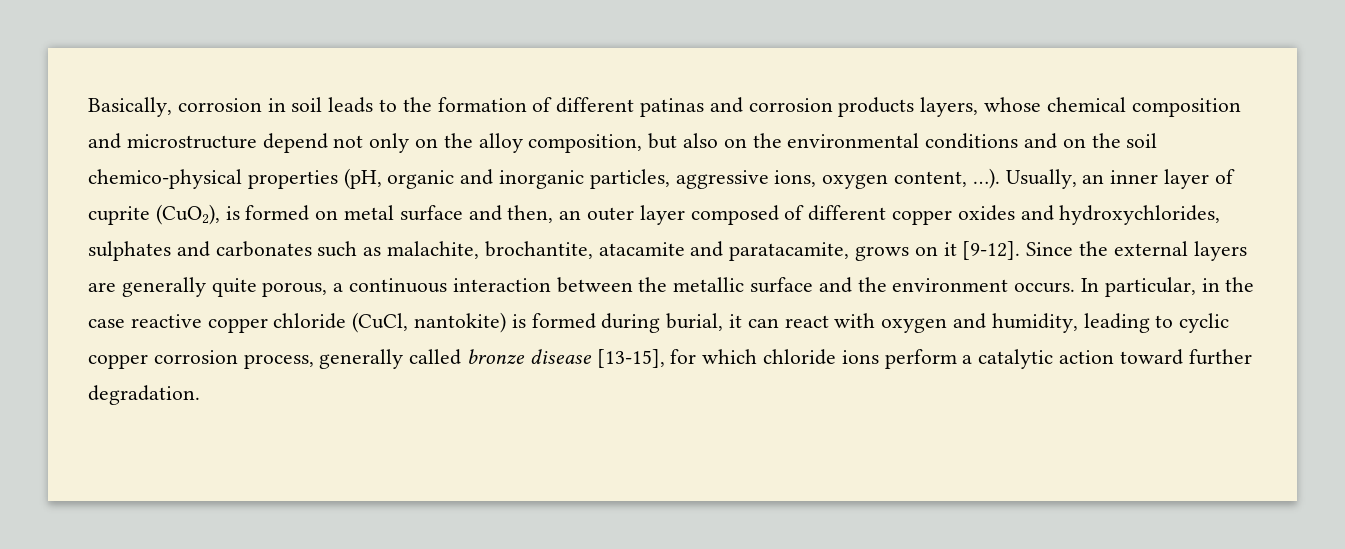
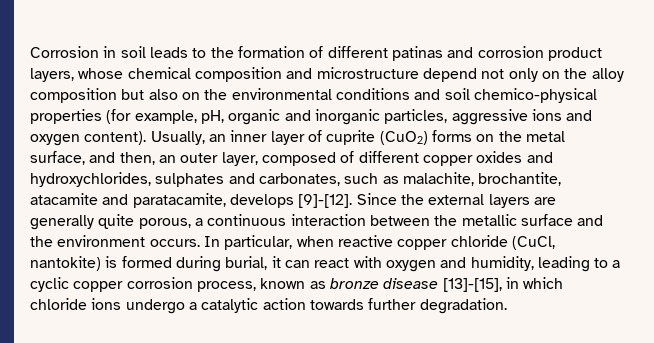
[88,97,262,117] Basically, corrosion -> [30,46,99,58] Corrosion
[838,97,915,117] products -> [547,47,602,61] product
[528,134,643,153] composition, -> [30,88,117,103] composition
[1062,133,1121,148] on the -> (441, 94) none
[343,168,382,189] (pH, -> [106,109,224,124] (for example, pH,
[774,168,1000,189] ions, oxygen content, …). -> [531,109,593,121] [30,131,147,146] ions and oxygen content).
[155,204,463,225] (CuO2), is formed on metal surface -> [379,130,565,145] [30,151,85,165] (CuO2) forms on the metal surface,
[639,205,685,225] layer -> [221,152,258,166] layer,
[215,241,312,257] carbonates -> [258,173,340,186] carbonates,
[855,241,1021,261] grows on it [9-12]. -> [229,194,353,208] develops [9]-[12].
[1201,277,1255,292] [88,319,125,328] in the case -> [296,236,334,247] when
(1174, 321) none -> [612,260,621,268] a
[319,349,697,369] generally called bronze disease [13-15], for -> [260,277,519,292] known as bronze disease [13]-[15], in
[884,349,957,369] perform -> [125,299,185,314] undergo
[1119,349,1183,365] toward -> [309,299,364,310] towards

